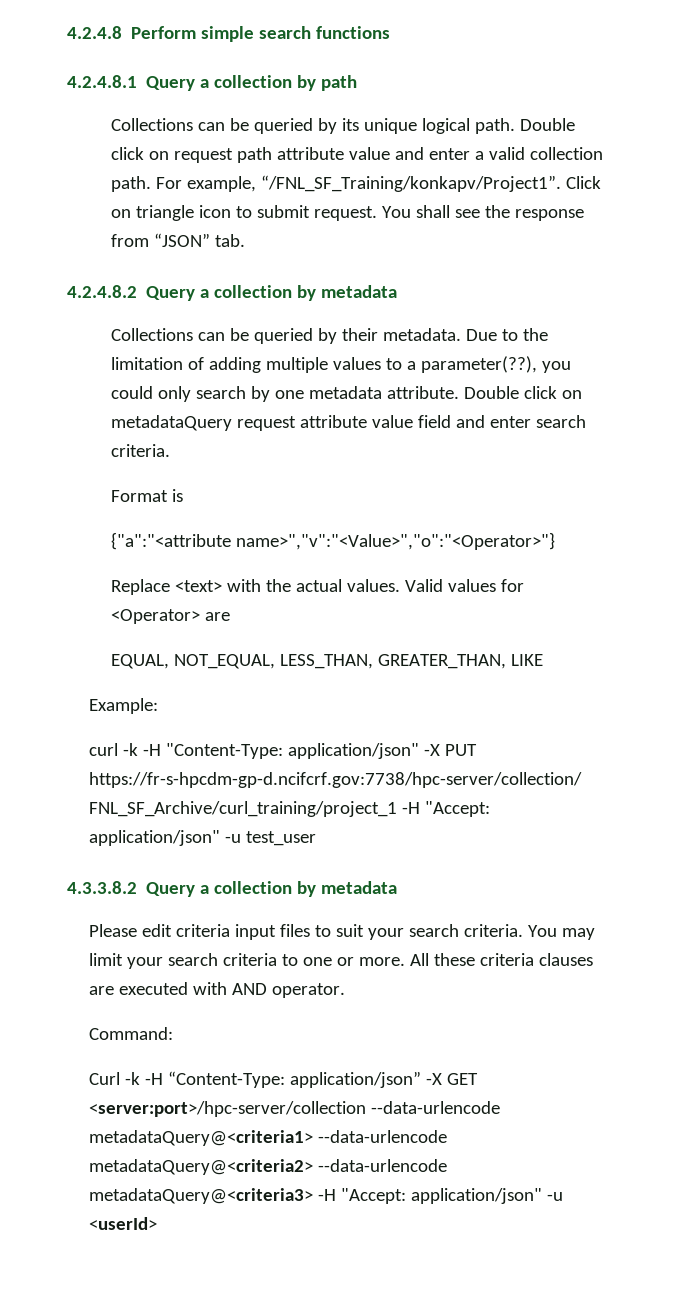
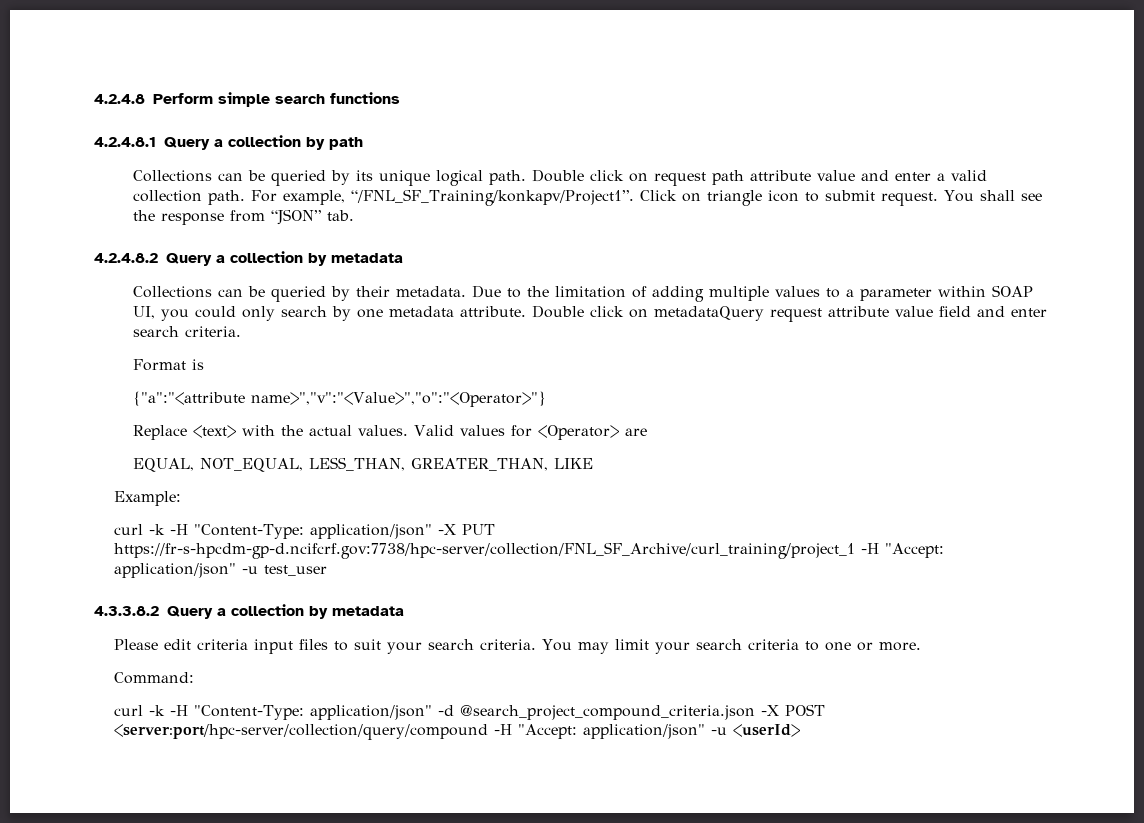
[420,356,537,373] parameter(??), -> [860,285,1034,301] [133,306,156,319] parameter within SOAP UI,
[409,953,593,966] [88,982,345,998] All these criteria clauses are executed with AND operator. -> (921, 646) none
[88,1071,478,1088] [88,1101,500,1117] [88,1130,447,1146] [88,1159,447,1175] [88,1188,313,1204] Curl -k -H “Content-Type: application/json” -X GET <server:port>/hpc-server/collection --data-urlencode metadataQuery@<criteria1> --data-urlencode metadataQuery@<criteria2> --data-urlencode metadataQuery@<criteria3> -> [113,704,825,720] [113,724,488,740] curl -k -H "Content-Type: application/json" -d @search_project_compound_criteria.json -X POST <server:port/hpc-server/collection/query/compound

